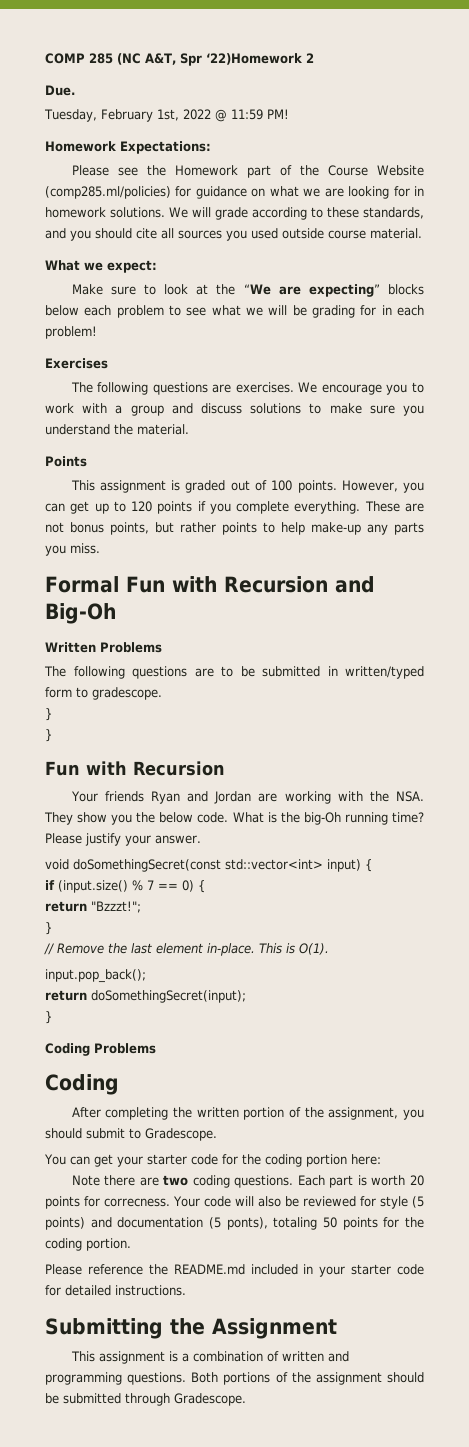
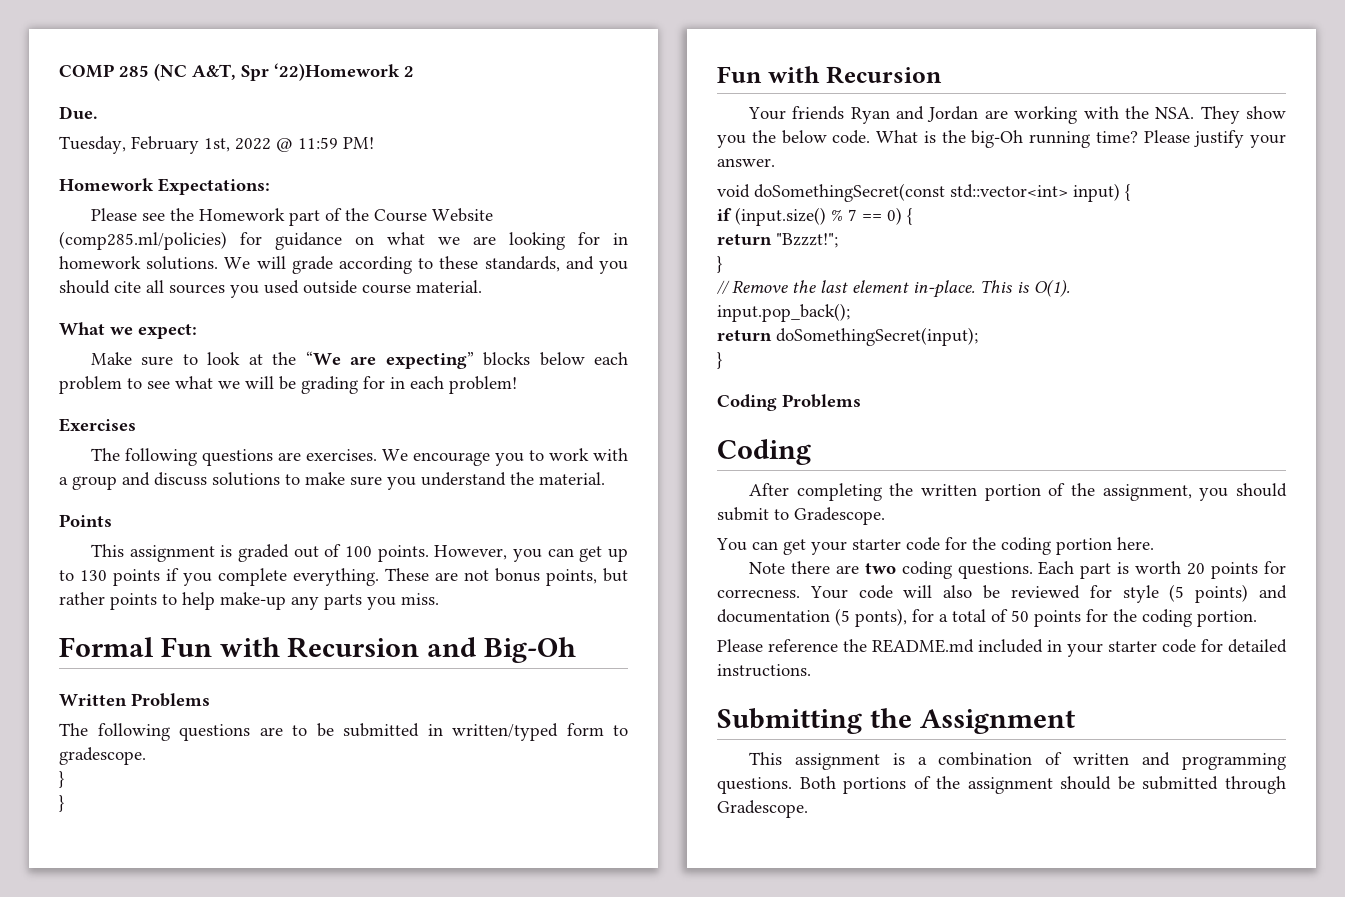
[131,501,153,512] 120 -> [80,570,107,581] 130
[350,1154,381,1165] here: -> [1117,537,1154,550] here.
[273,1217,318,1230] totaling -> [912,609,1008,622] for a total of

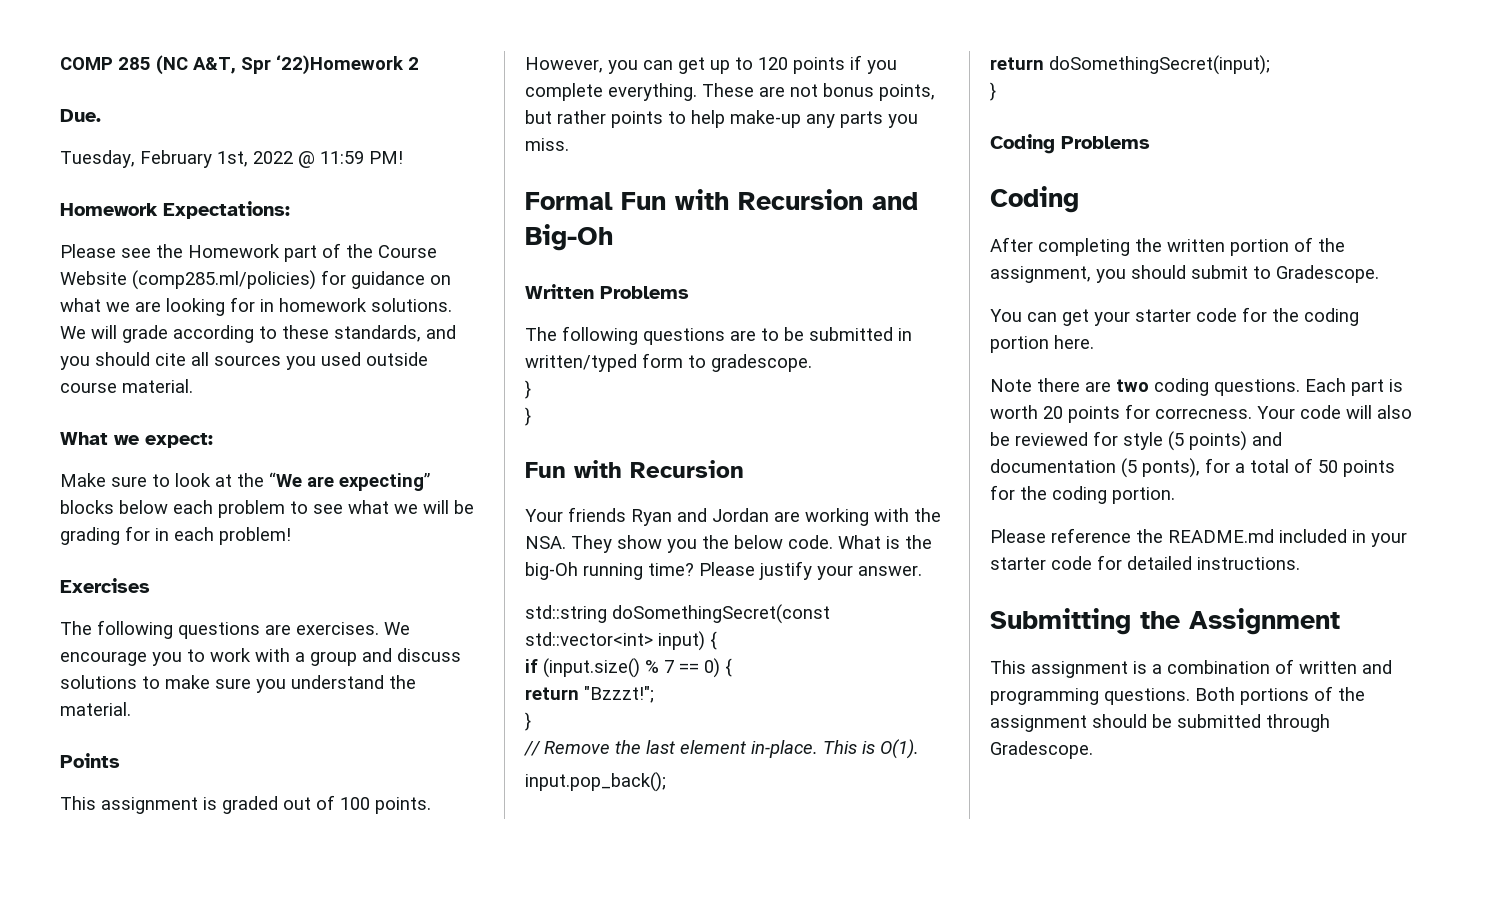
[80,570,107,581] 130 -> [758,57,788,70] 120
[717,184,750,198] void -> [525,605,607,623] std::string

